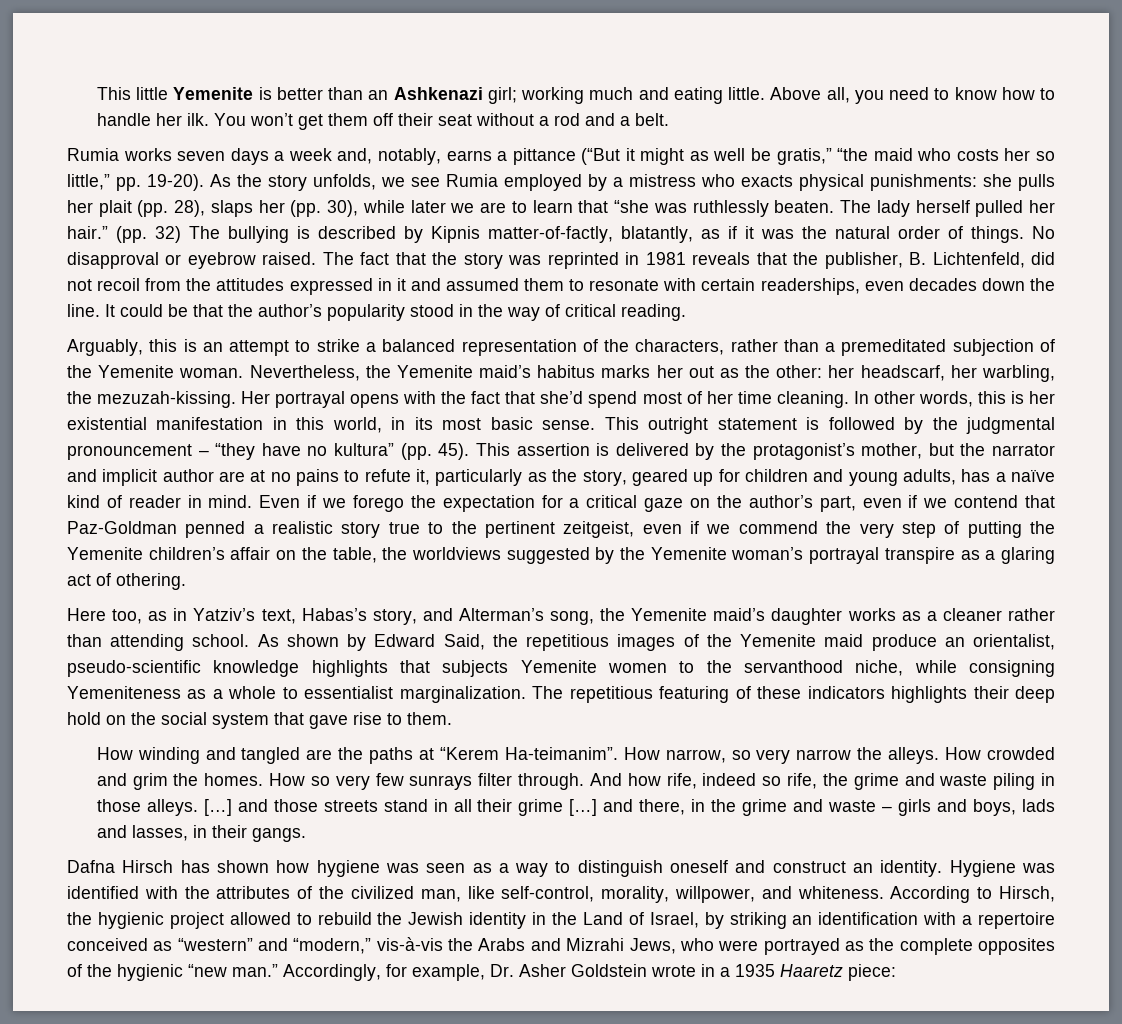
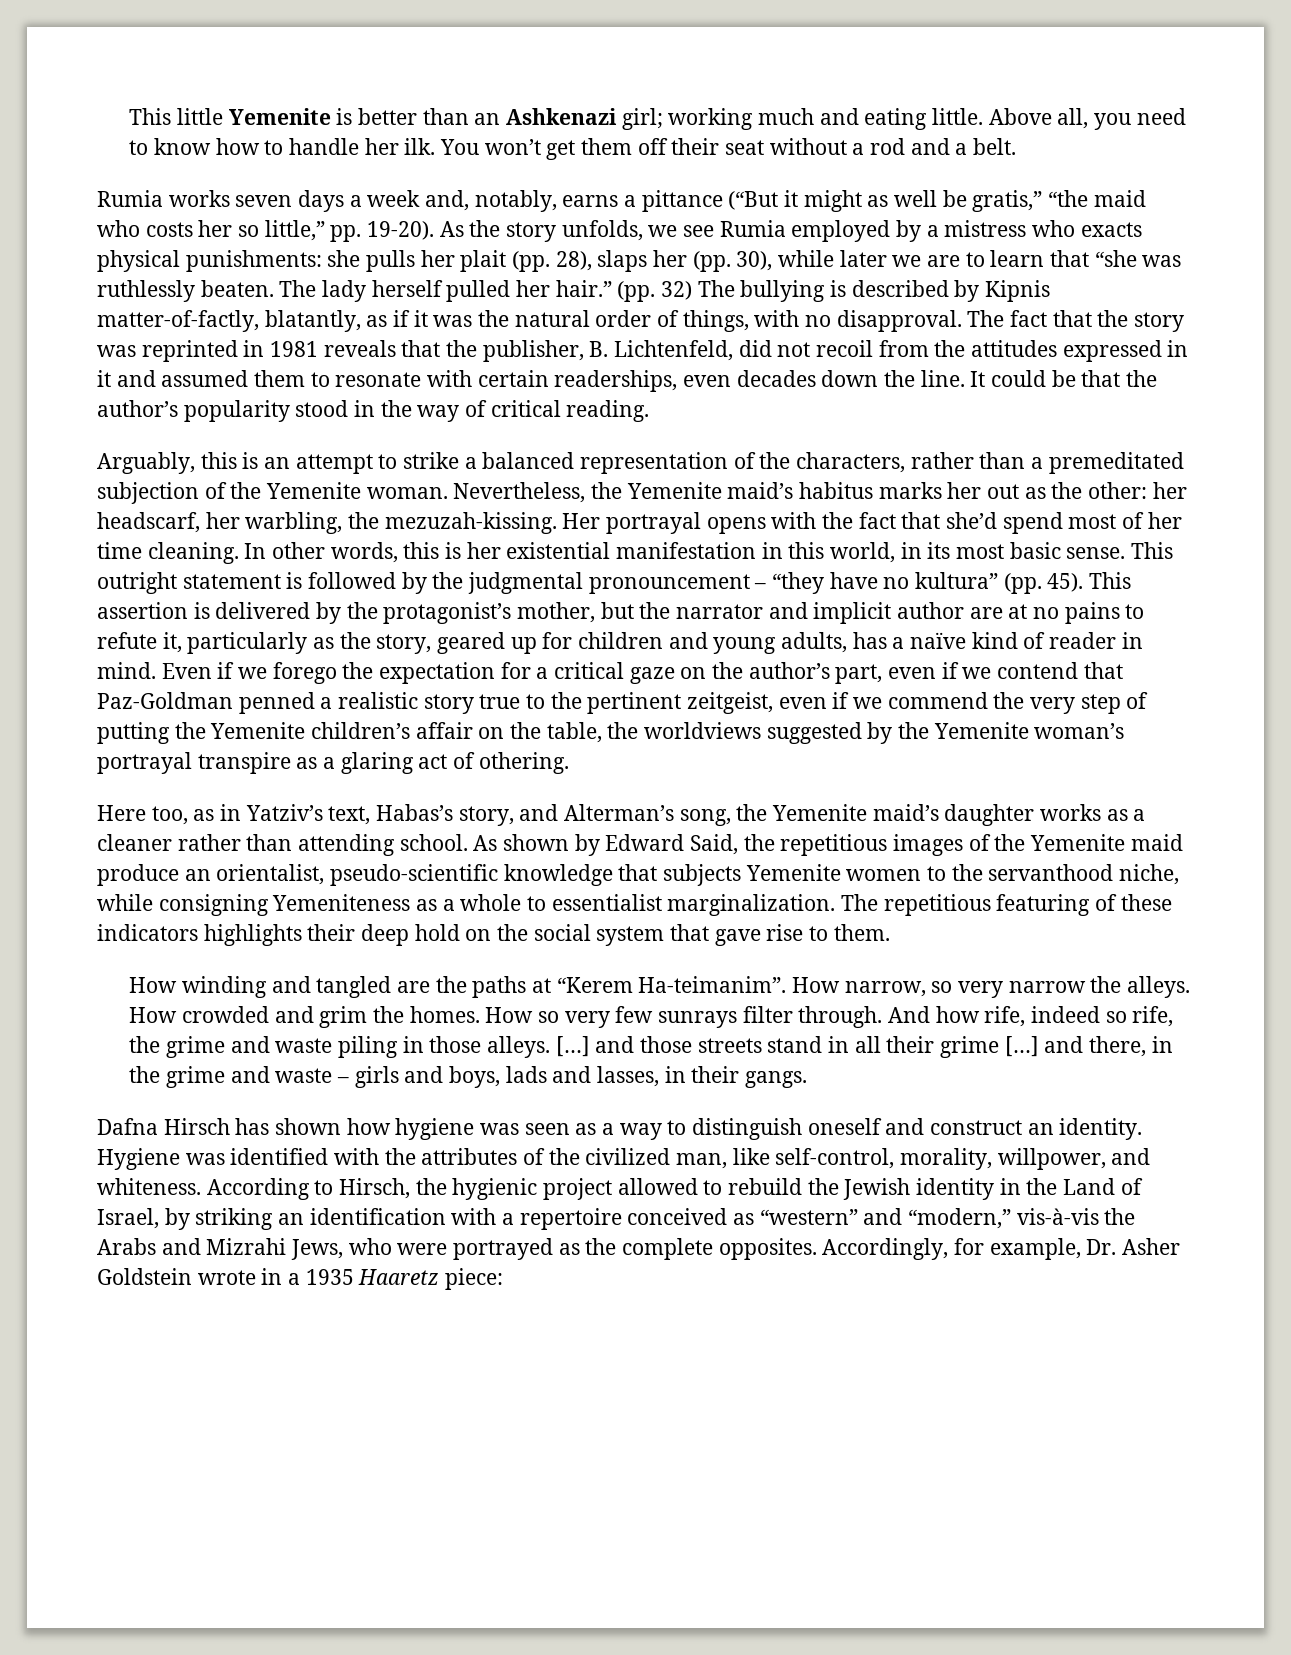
[971,226,1055,243] [67,252,317,269] things. No disapproval or eyebrow raised. -> [682,310,962,332] things, with no disapproval.
[311,660,388,677] highlights -> (613, 875) none
[978,938,1056,955] [67,964,278,981] opposites of the hygienic “new man.” -> [718,1238,817,1260] opposites.

